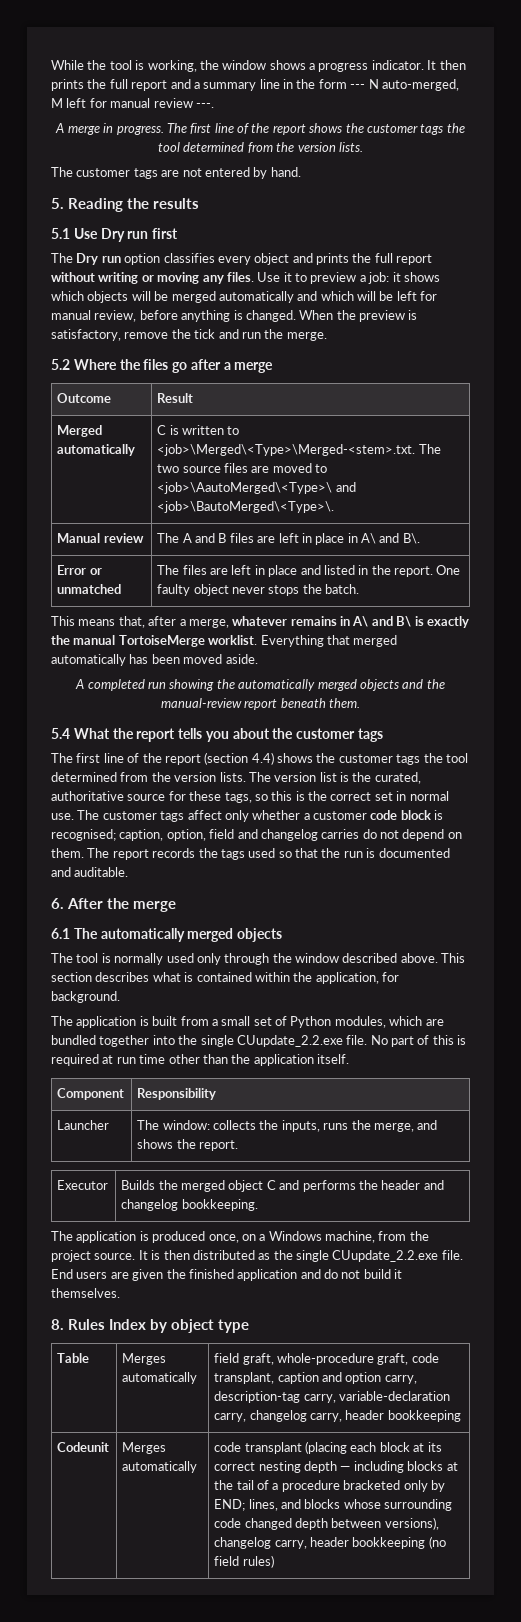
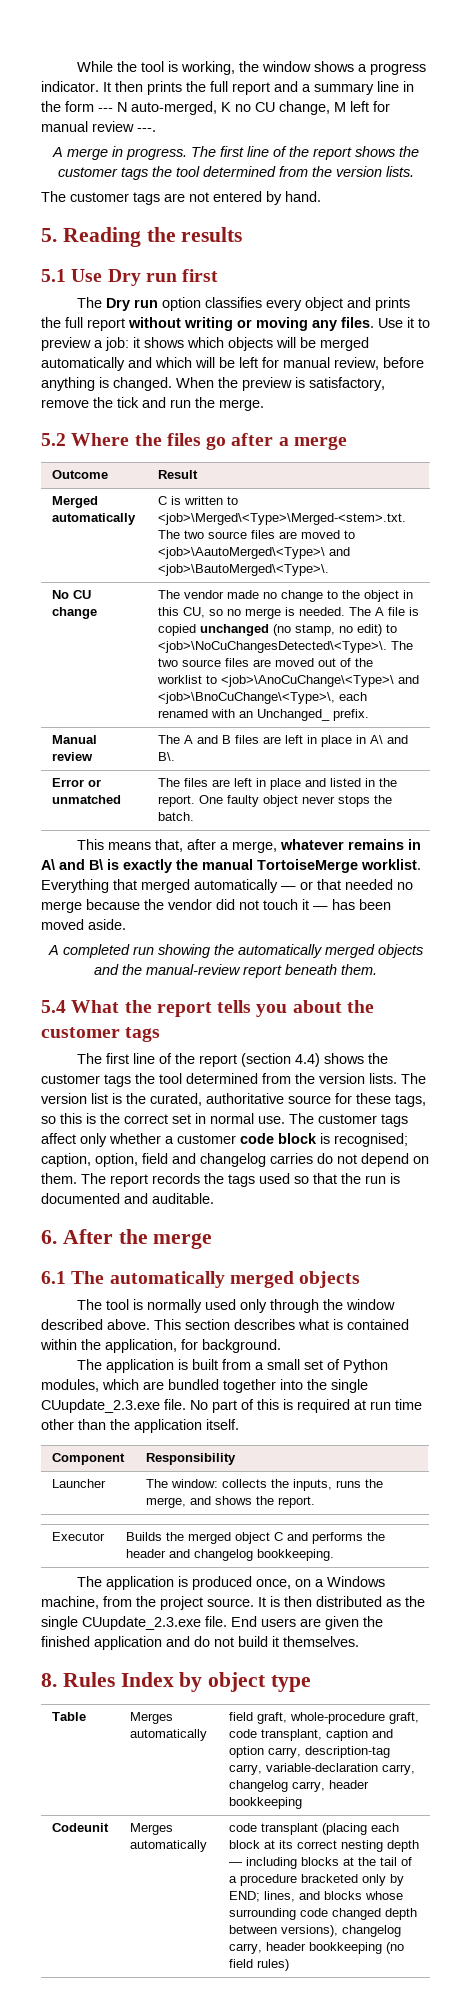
(459, 85) none -> [221,101,330,115] K no CU change,
(335, 507) none -> [51,590,91,599] [51,607,97,619] [157,590,413,602] [157,607,419,619] [157,624,397,636] [157,641,413,653] [157,658,373,667] [156,675,419,687] [157,692,367,704] [157,709,369,721] // No CU change | The vendor made no change to the object in this CU, so no merge is needed. The A file is copied unchanged (no stamp, no edit) to <job>\NoCuChangesDetected\<Type>\. The two source files are moved out of the worklist to <job>\AnoCuChange\<Type>\ and <job>\BnoCuChange\<Type>\, each renamed with an Unchanged_ prefix.
(126, 660) none -> [281,879,413,890] [41,899,328,913] — or that needed no merge because the vendor did not touch it —
[236,1035,343,1047] CUupdate_2.2.exe -> [41,1399,160,1413] CUupdate_2.3.exe
[332,1250,439,1262] CUupdate_2.2.exe -> [82,1616,201,1630] CUupdate_2.3.exe

